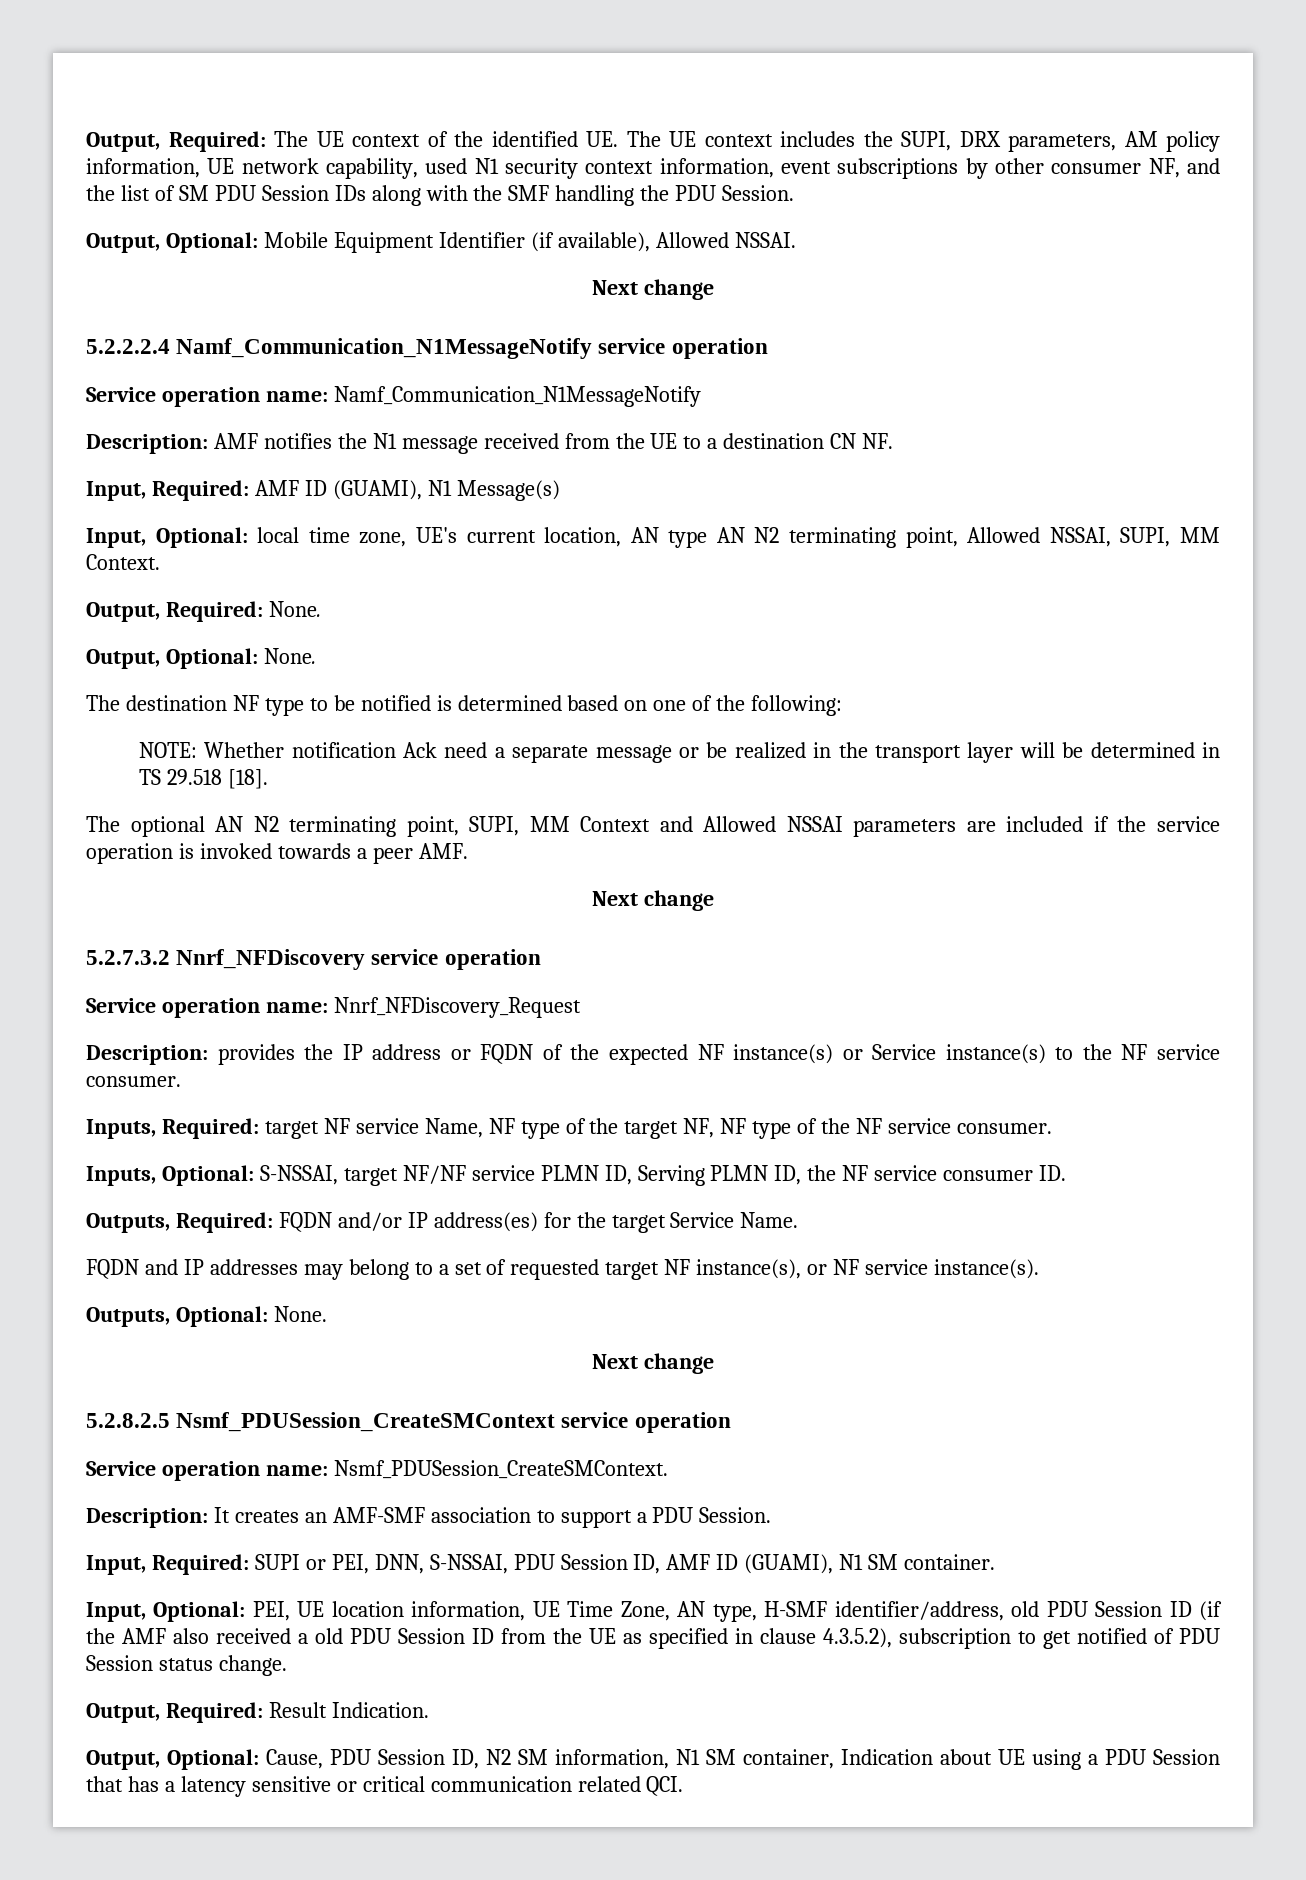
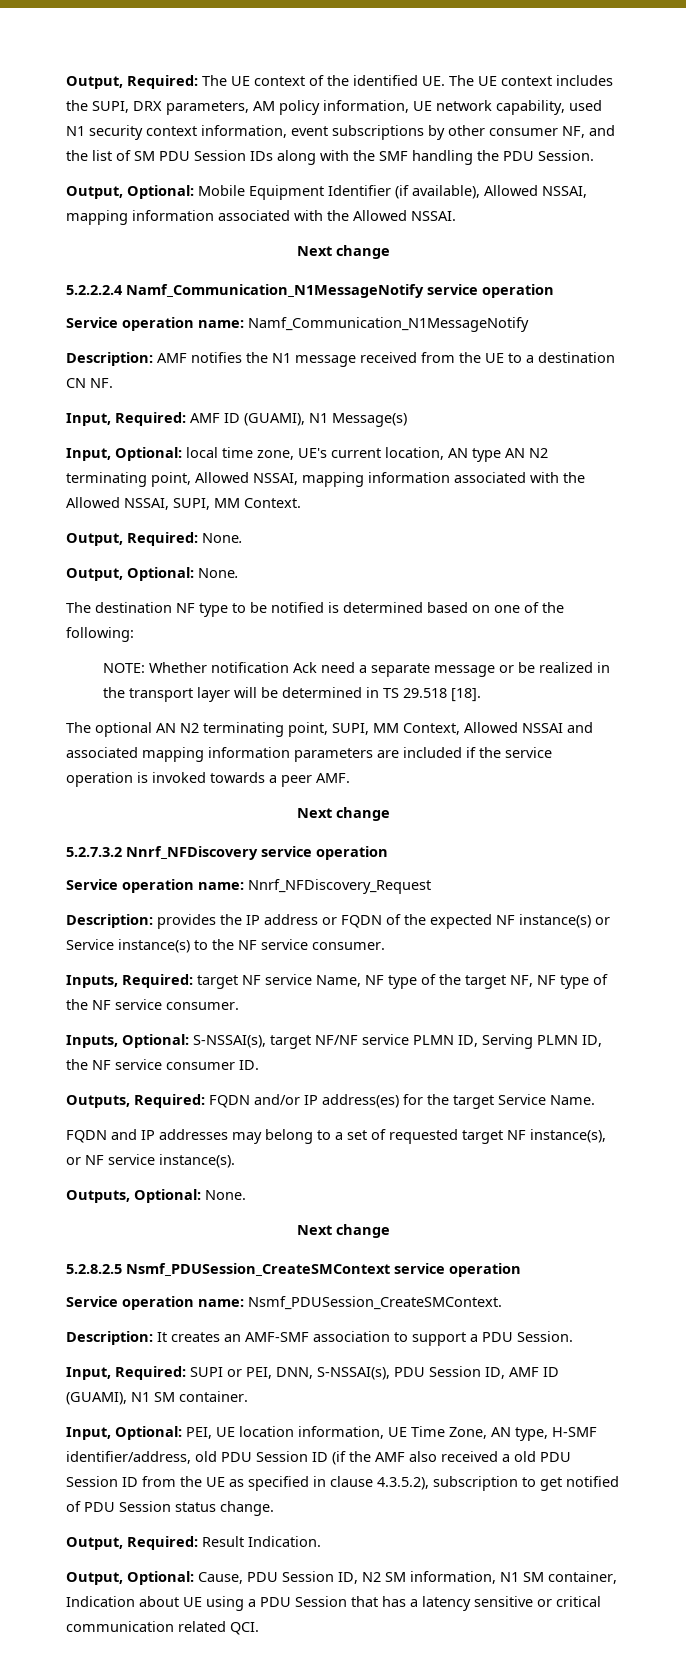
(729, 240) none -> [542,186,587,198] [66,210,407,225] NSSAI, mapping information associated with the Allowed
(1111, 537) none -> [302,472,585,487] [66,497,169,510] mapping information associated with the Allowed NSSAI,
[580,816,843,832] Context and Allowed NSSAI -> [403,722,593,735] [66,747,290,762] Context, Allowed NSSAI and associated mapping information
[259,1165,338,1185] S-NSSAI, -> [193,1035,266,1048] S-NSSAI(s),
[429,1554,508,1574] S-NSSAI, -> [317,1367,390,1380] S-NSSAI(s),

